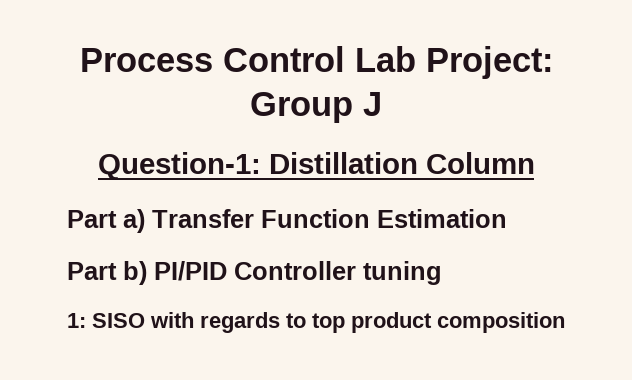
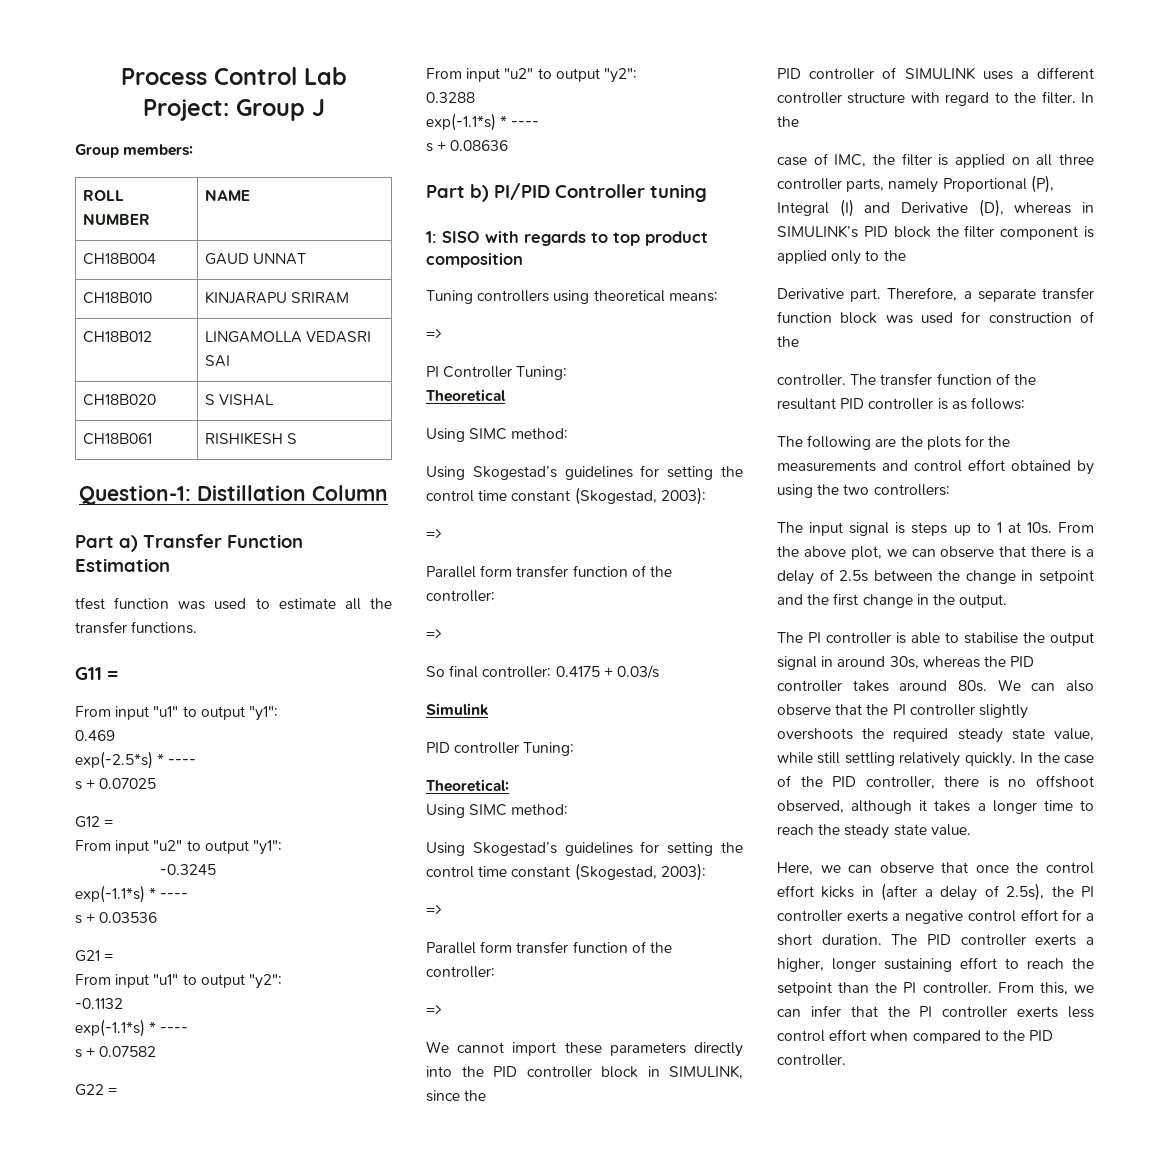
(382, 104) none -> [75,144,194,158] [83,190,125,201] [83,214,151,225] [205,190,251,201] [83,253,157,265] [205,253,307,265] [83,292,153,304] [205,291,350,304] [83,331,153,343] [205,331,372,343] [205,355,231,367] [83,394,157,406] [205,394,275,406] [83,433,153,445] [205,432,298,445] // Group members: // ROLL NUMBER | NAME // CH18B004 | GAUD UNNAT // CH18B010 | KINJARAPU SRIRAM // CH18B012 | LINGAMOLLA VEDASRI SAI // CH18B020 | S VISHAL // CH18B061 | RISHIKESH S
(507, 218) none -> [75,597,392,610] [75,621,198,634] [75,667,118,680] [75,706,278,721] [75,730,115,741] [75,751,197,769] [75,778,157,790] [75,816,114,828] [75,840,282,855] [159,864,216,875] [75,885,189,903] [75,912,158,924] [75,950,114,962] [75,974,282,989] [75,998,123,1009] [75,1019,189,1037] [75,1046,157,1058] [75,1084,118,1096] [426,68,637,83] [426,92,475,103] [426,113,540,131] [426,140,509,152] // tfest function was used to estimate all the transfer functions. // G11 = // From input "u1" to output "y1": // 0.469 // exp(-2.5*s) * ---- // s + 0.07025 // G12 = // From input "u2" to output "y1": // -0.3245 // exp(-1.1*s) * ---- // s + 0.03536 // G21 = // From input "u1" to output "y2": // -0.1132 // exp(-1.1*s) * ---- // s + 0.07582 // G22 = // From input "u2" to output "y2": // 0.3288 // exp(-1.1*s) * ---- // s + 0.08636
(565, 322) none -> [426,290,718,304] [426,328,442,339] [426,366,568,380] [426,389,506,402] [426,428,569,442] [426,465,743,480] [426,487,706,505] [426,528,442,539] [426,565,672,578] [426,590,495,602] [426,628,442,639] [426,665,659,679] [426,703,489,716] [426,742,575,756] [426,779,509,792] [426,804,569,818] [426,841,743,856] [426,863,706,881] [426,904,442,915] [426,941,672,954] [426,966,495,978] [426,1004,442,1015] [426,1041,743,1057] [426,1065,743,1079] [426,1090,487,1102] [777,67,1094,80] [777,91,1094,106] [777,116,799,127] [777,153,1094,168] [777,175,1054,193] [777,199,1094,217] [777,225,1094,240] [777,250,906,265] [777,287,1094,302] [777,311,1094,324] [777,336,799,347] [777,373,1036,386] [777,397,1025,410] [777,435,1011,450] [777,459,1094,475] [777,484,950,498] [777,522,1094,536] [777,546,1094,560] [777,569,1094,585] [777,593,1008,608] [777,632,1094,646] [777,656,1035,670] [777,679,1094,692] [777,704,1028,719] [777,728,1094,743] [777,752,1094,767] [777,775,1094,789] [777,800,1094,814] [777,824,971,839] [777,862,1094,875] [777,883,1094,901] [777,909,1094,924] [777,934,1094,946] [777,957,1094,972] [777,982,1094,996] [777,1005,1094,1018] [777,1029,1054,1044] [777,1054,846,1066] // Tuning controllers using theoretical means: // => // PI Controller Tuning: // Theoretical // Using SIMC method: // Using Skogestad’s guidelines for setting the control time constant (Skogestad, 2003): // => // Parallel form transfer function of the controller: // => // So final controller: 0.4175 + 0.03/s // Simulink // PID controller Tuning: // Theoretical: // Using SIMC method: // Using Skogestad’s guidelines for setting the control time constant (Skogestad, 2003): // => // Parallel form transfer function of the controller: // => // We cannot import these parameters directly into the PID controller block in SIMULINK, since the // PID controller of SIMULINK uses a different controller structure with regard to the filter. In the // case of IMC, the filter is applied on all three controller parts, namely Proportional (P), Integral (I) and Derivative (D), whereas in SIMULINK’s PID block the filter component is applied only to the // Derivative part. Therefore, a separate transfer function block was used for construction of the // controller. The transfer function of the resultant PID controller is as follows: // The following are the plots for the measurements and control effort obtained by using the two controllers: // The input signal is steps up to 1 at 10s. From the above plot, we can observe that there is a delay of 2.5s between the change in setpoint and the first change in the output. // The PI controller is able to stabilise the output signal in around 30s, whereas the PID controller takes around 80s. We can also observe that the PI controller slightly overshoots the required steady state value, while still settling relatively quickly. In the case of the PID controller, there is no offshoot observed, although it takes a longer time to reach the steady state value. // Here, we can observe that once the control effort kicks in (after a delay of 2.5s), the PI controller exerts a negative control effort for a short duration. The PID controller exerts a higher, longer sustaining effort to reach the setpoint than the PI controller. From this, we can infer that the PI controller exerts less control effort when compared to the PID controller.

